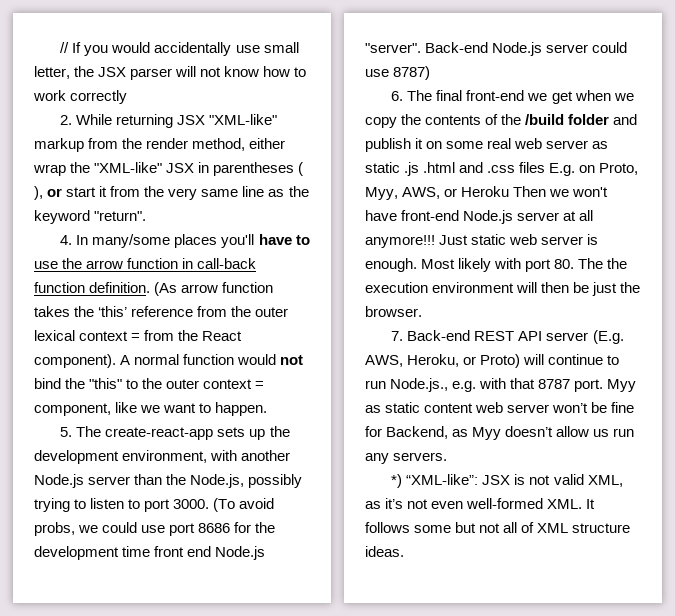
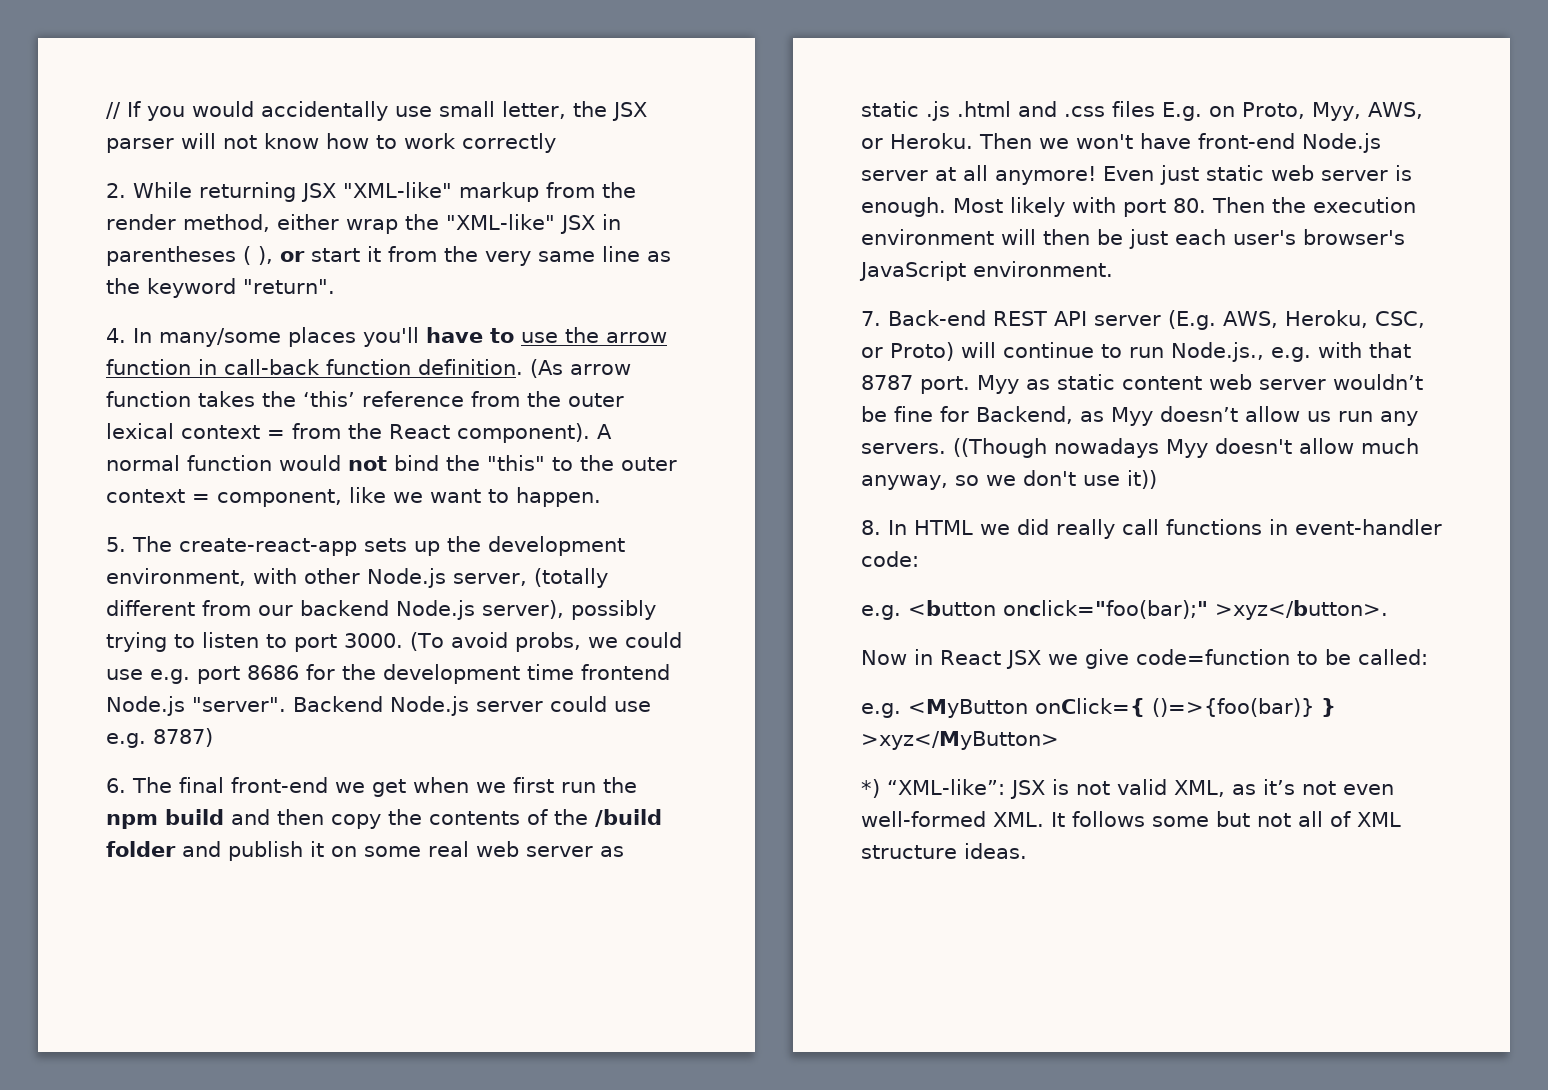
[241,450,291,461] [34,474,245,488] another Node.js server than the Node.js, -> [304,568,608,588] [106,600,564,620] other Node.js server, (totally different from our backend Node.js server),
(166, 529) none -> [150,669,190,684] e.g.
[154,546,212,557] front end -> [581,664,670,680] frontend
[425,42,489,53] Back-end -> [293,696,383,712] Backend
(389, 73) none -> [106,733,146,748] e.g.
(634, 97) none -> [513,777,637,793] [106,809,324,829] first run the npm build and then
[461,186,510,197] Heroku -> [890,133,973,149] Heroku.
[365,235,469,248] anymore!!! Just -> [995,165,1199,185] anymore! Even just
[578,258,604,269] The -> [1211,197,1265,213] Then
[620,282,641,293] [365,306,422,317] the browser. -> [1175,229,1405,245] [859,261,1113,281] each user's browser's JavaScript environment.
(460, 360) none -> [1374,311,1425,328] CSC,
[552,403,589,413] won’t -> [1333,374,1423,390] wouldn’t
(448, 456) none -> [953,438,1419,458] [861,470,1157,490] [861,519,1442,539] [861,551,919,567] [861,600,1388,620] [861,649,1428,669] [861,698,1336,718] [861,731,1059,750] ((Though nowadays Myy doesn't allow much anyway, so we don't use it)) // 8. In HTML we did really call functions in event-handler code: // e.g. <button onclick="foo(bar);" >xyz</button>. // Now in React JSX we give code=function to be called: // e.g. <MyButton onClick={ ()=>{foo(bar)} } >xyz</MyButton>

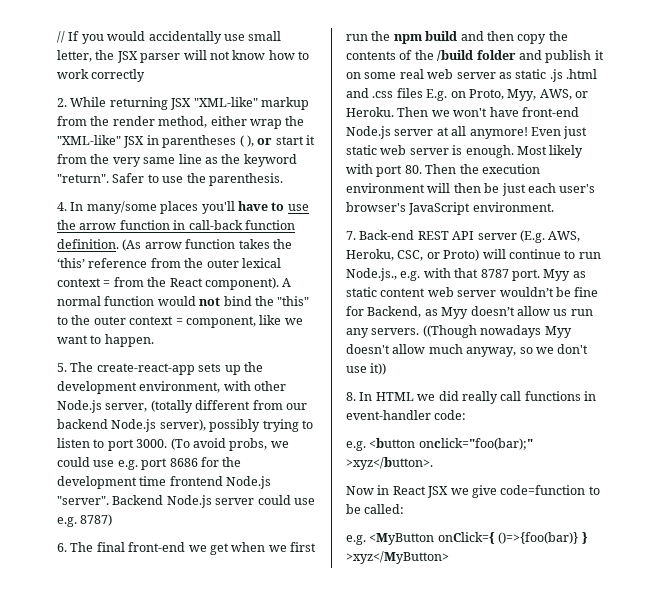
(335, 286) none -> [112,173,283,186] Safer to use the parenthesis.
[861,779,1394,799] [861,811,1401,827] [861,843,1027,859] // *) “XML-like”: JSX is not valid XML, as it’s not even well-formed XML. It follows some but not all of XML structure ideas. -> (449, 557) none

